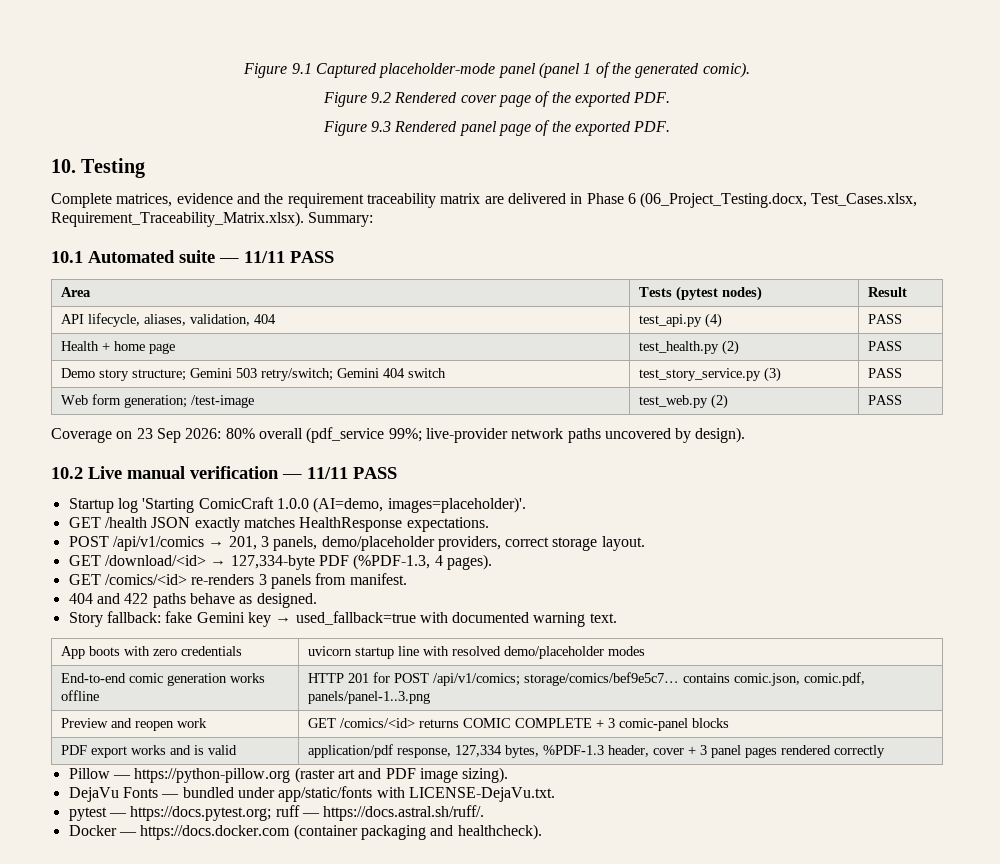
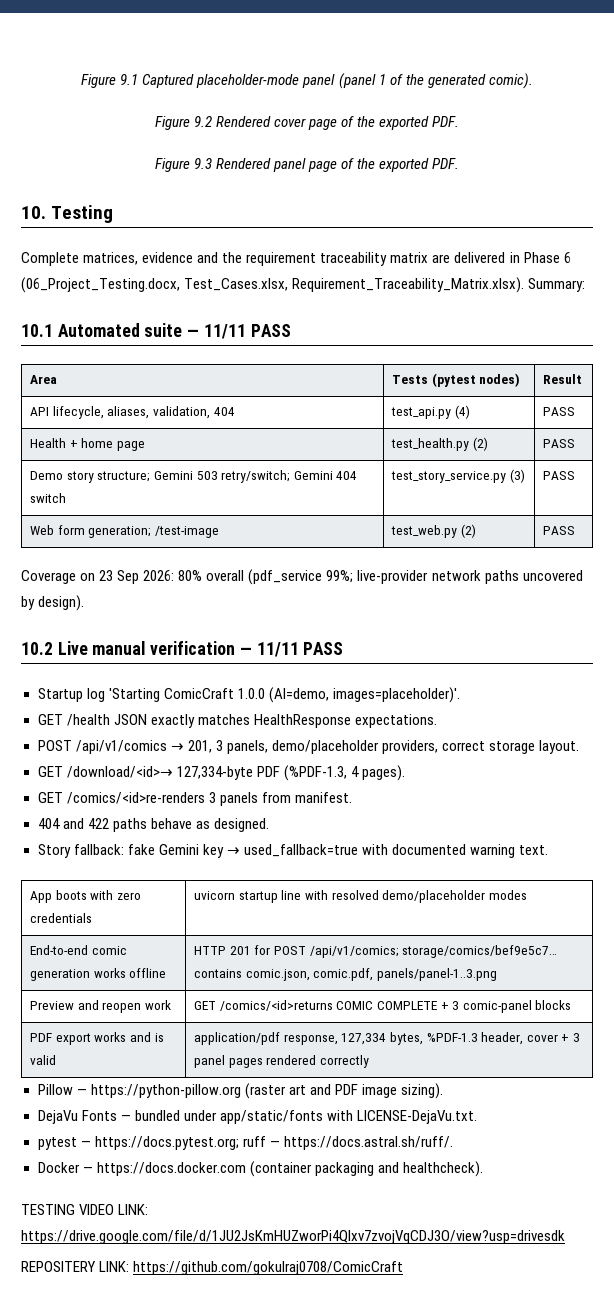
[104,555,227,566] /download/<id> → -> [66,766,173,778] /download/<id>→
[104,574,255,585] /comics/<id> re-renders -> [66,792,205,804] /comics/<id>re-renders
[339,718,459,728] /comics/<id> returns -> [219,1000,333,1011] /comics/<id>returns
(542, 832) none -> [21,1204,149,1215] [21,1230,565,1244] [21,1261,404,1275] // TESTING VIDEO LINK: https://drive.google.com/file/d/1JU2JsKmHUZworPi4Qlxv7zvojVqCDJ3O/view?usp=drivesdk // REPOSITERY LINK: https://github.com/gokulraj0708/ComicCraft

